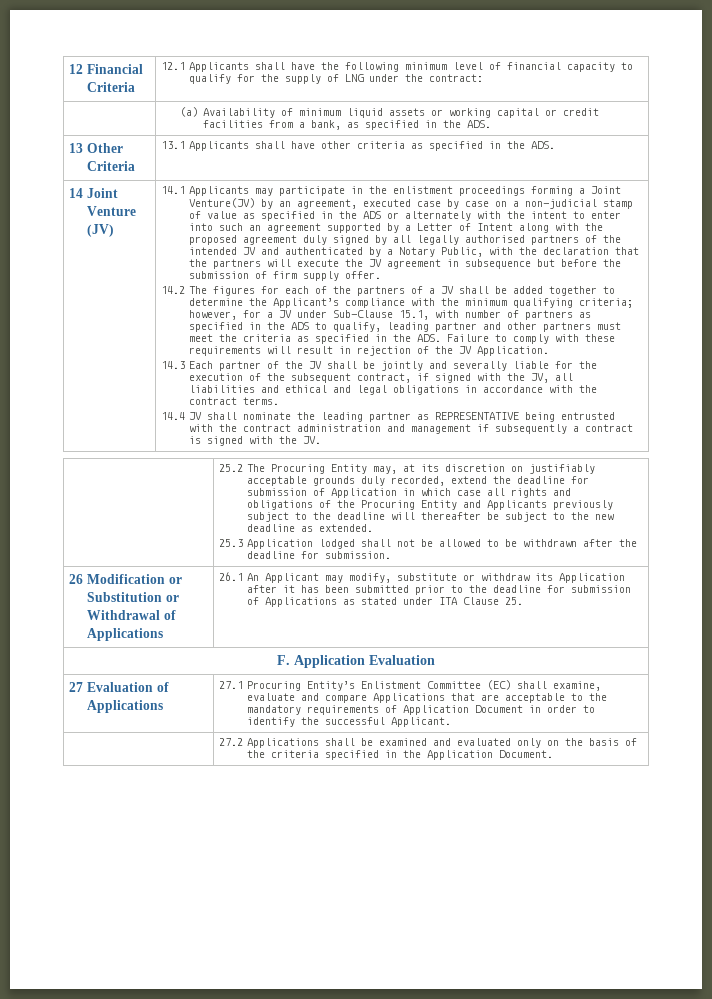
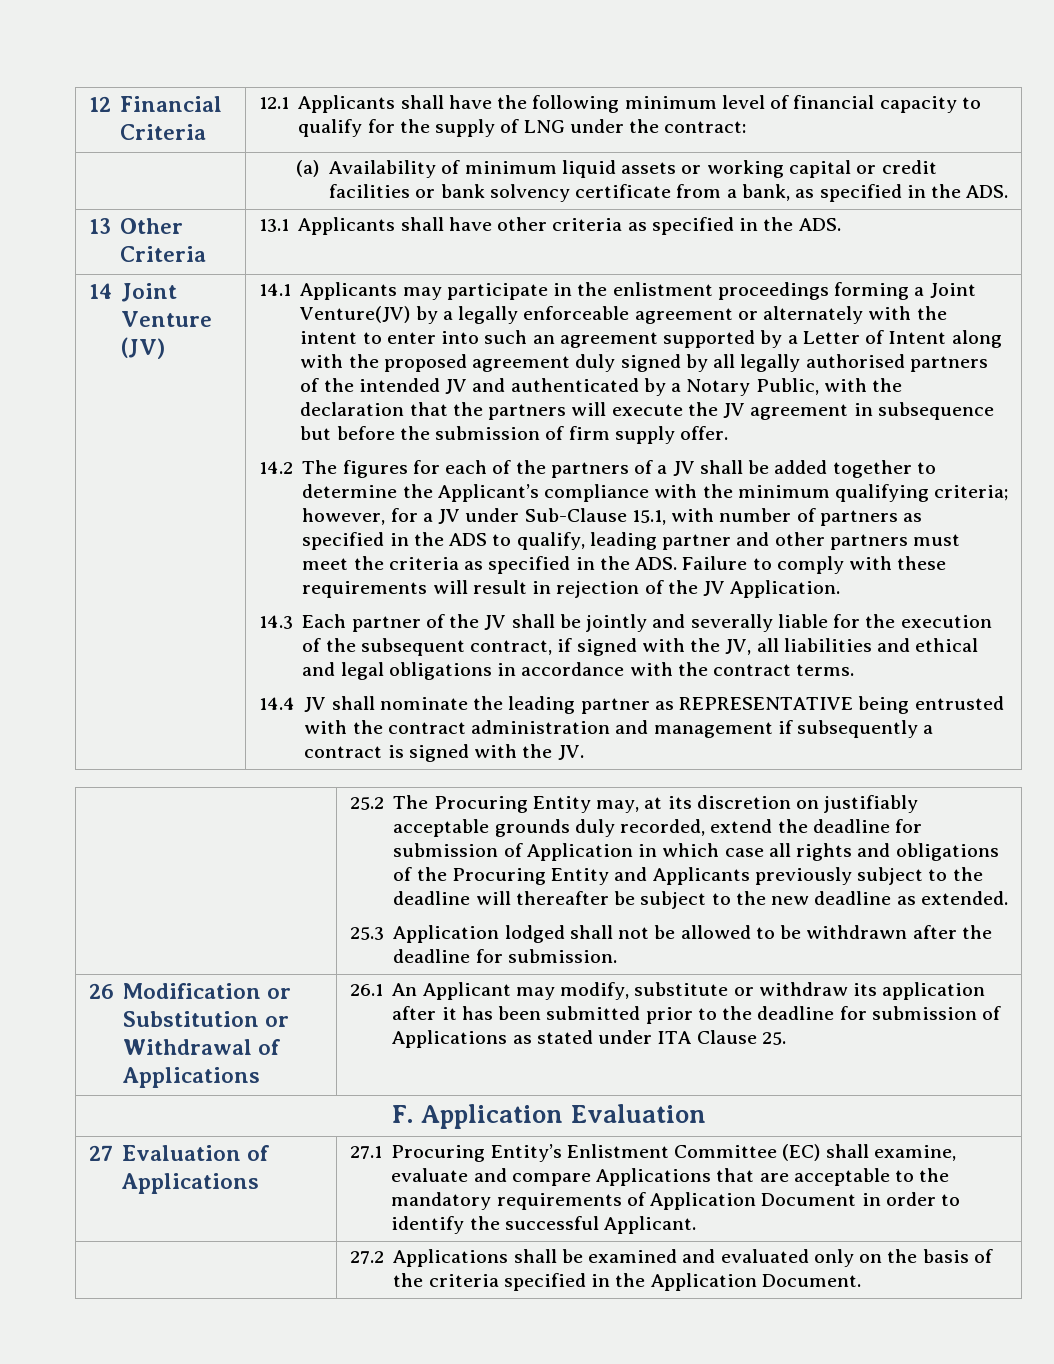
(263, 124) none -> [415,184,672,202] or bank solvency certificate
[279,199,634,209] [189,211,382,221] an agreement, executed case by case on a non-judicial stamp of value as specified in the ADS -> [442,306,733,324] a legally enforceable agreement
[559,573,626,583] Application -> [882,982,986,1000] application

